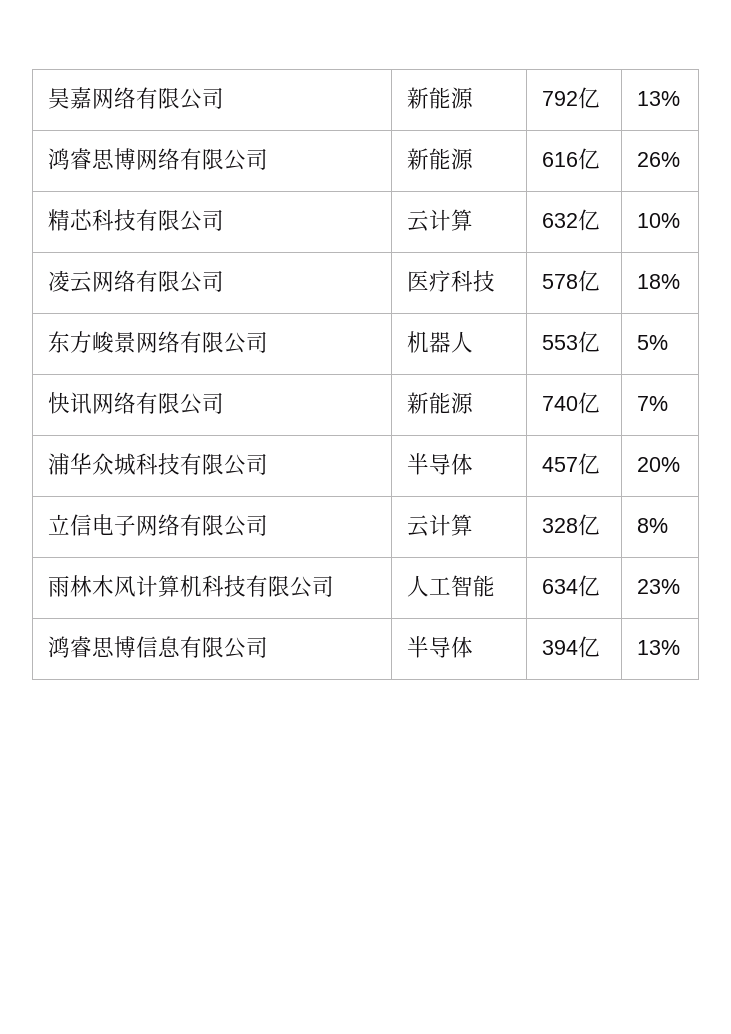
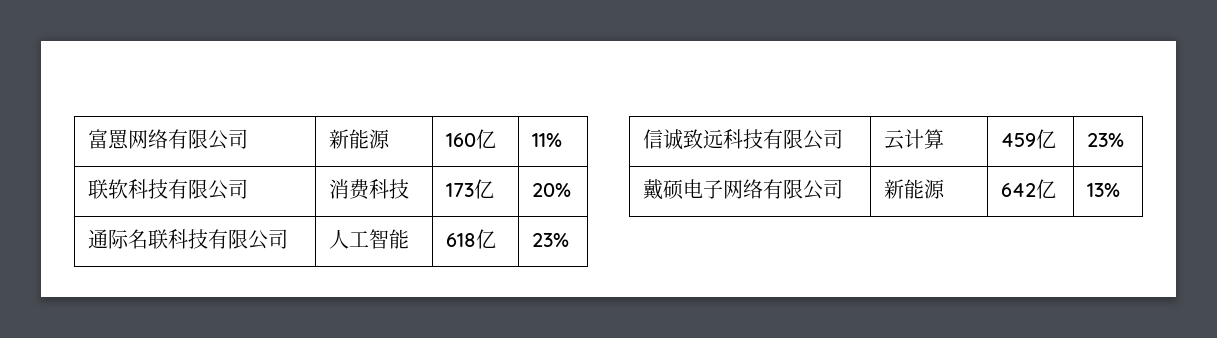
[48,87,225,110] [407,87,475,109] [542,87,601,109] [637,91,681,106] [48,148,269,171] [407,148,475,170] [542,148,601,170] [637,152,681,167] [48,209,225,232] [407,209,474,232] [542,209,601,231] [637,213,681,228] [48,270,225,293] [407,270,496,292] [542,270,601,292] [637,274,681,289] [48,331,269,354] [407,331,474,353] [542,331,601,353] [637,335,669,350] [48,392,225,415] [407,392,475,414] [542,392,601,414] [637,396,669,411] [48,453,269,476] [407,453,474,475] [542,453,601,475] [637,457,681,472] [48,514,269,537] [407,514,474,537] [542,514,601,536] [637,518,669,533] [48,575,203,597] 昊嘉网络有限公司 | 新能源 | 792亿 | 13% // 鸿睿思博网络有限公司 | 新能源 | 616亿 | 26% // 精芯科技有限公司 | 云计算 | 632亿 | 10% // 凌云网络有限公司 | 医疗科技 | 578亿 | 18% // 东方峻景网络有限公司 | 机器人 | 553亿 | 5% // 快讯网络有限公司 | 新能源 | 740亿 | 7% // 浦华众城科技有限公司 | 半导体 | 457亿 | 20% // 立信电子网络有限公司 | 云计算 | 328亿 | 8% // 雨林木风计算机 -> [88,129,249,150] [329,129,391,149] [446,129,497,149] [532,133,563,147] [88,179,249,200] [329,179,410,200] [446,179,495,199] [532,183,572,197] [88,229,169,249] 富罳网络有限公司 | 新能源 | 160亿 | 11% // 联软科技有限公司 | 消费科技 | 173亿 | 20% // 通际名联
[542,575,601,597] [637,579,681,594] [48,636,269,659] [407,636,474,658] [542,640,579,655] 634亿 | 23% // 鸿睿思博信息有限公司 | 半导体 | 394 -> [446,229,497,249] [532,233,570,247] [643,129,844,150] [884,129,945,150] [1001,129,1057,149] [1087,133,1125,147] [643,179,844,200] [884,179,946,199] [1001,183,1037,197] 618亿 | 23% // 信诚致远科技有限公司 | 云计算 | 459亿 | 23% // 戴硕电子网络有限公司 | 新能源 | 642

